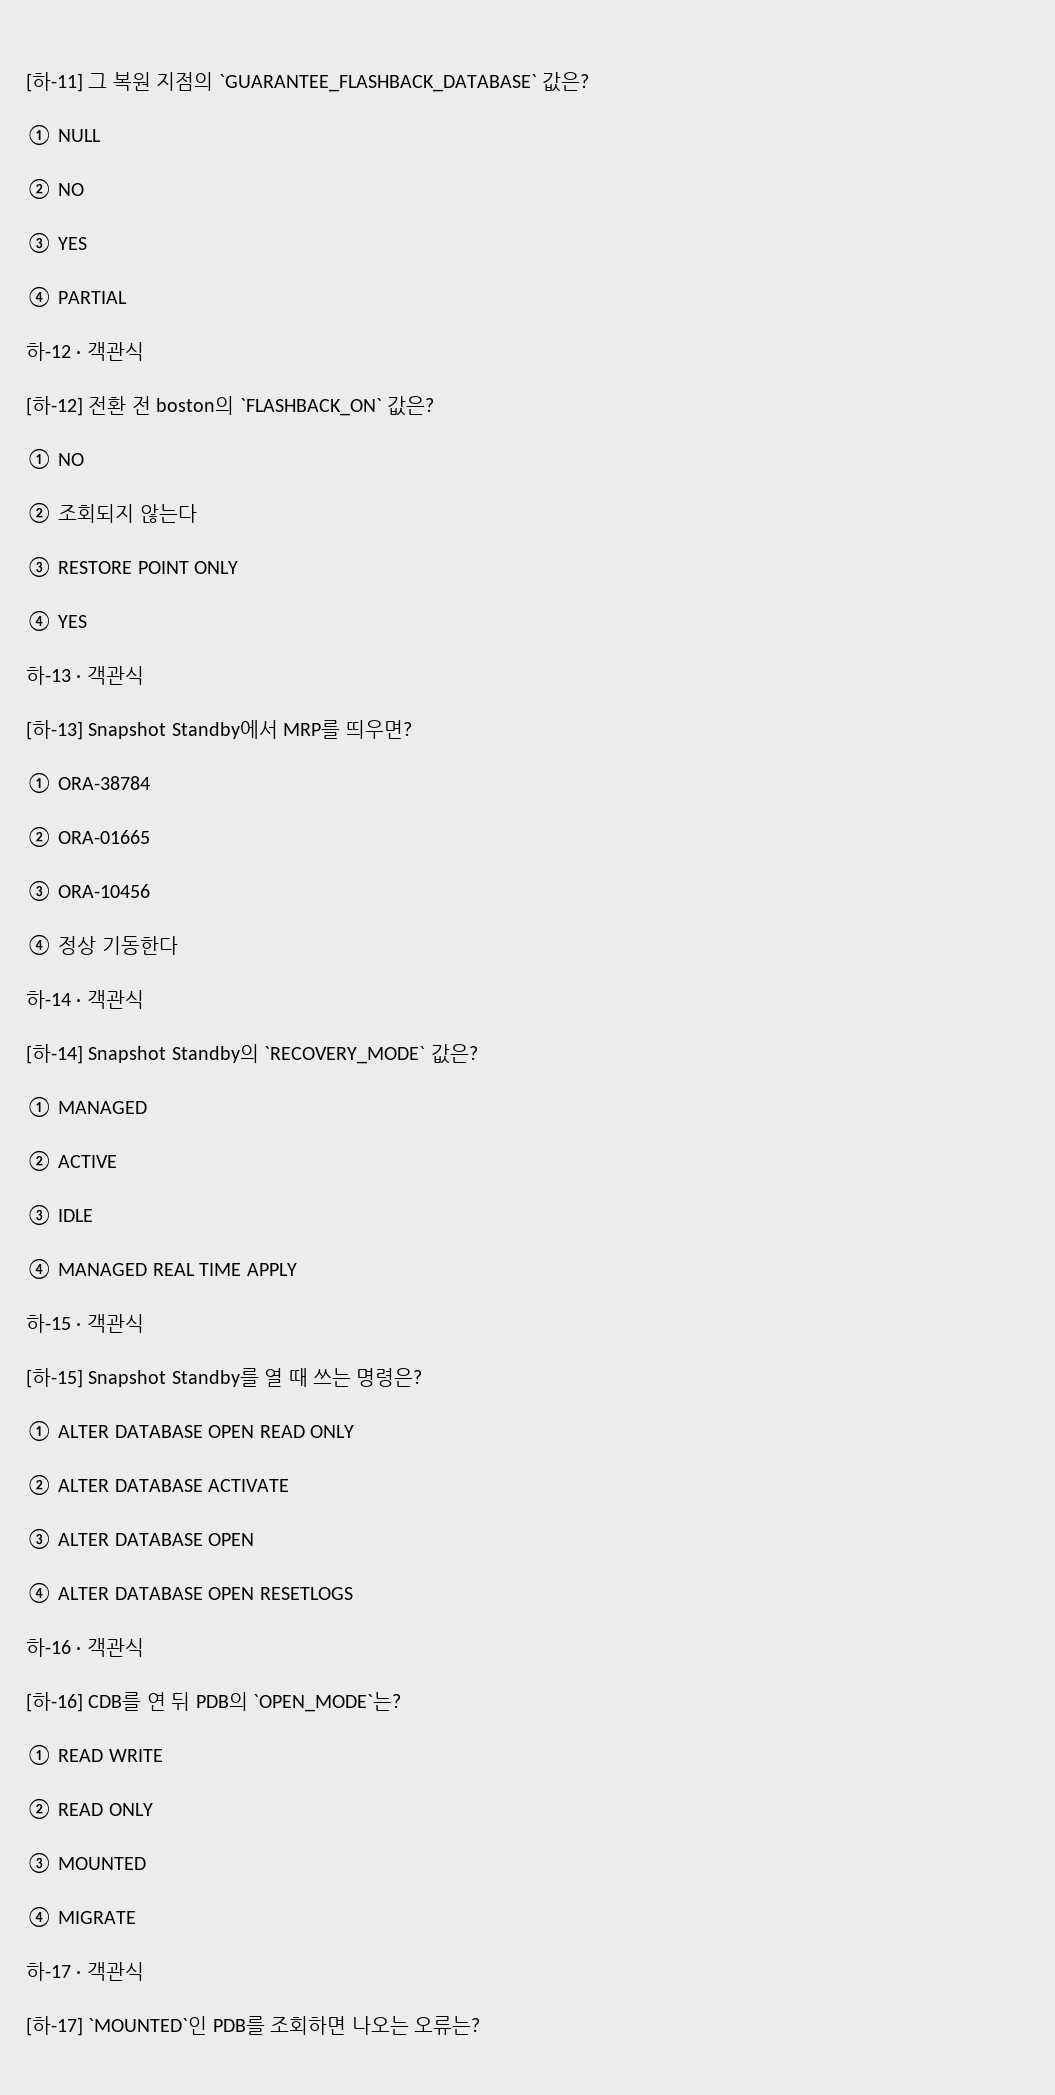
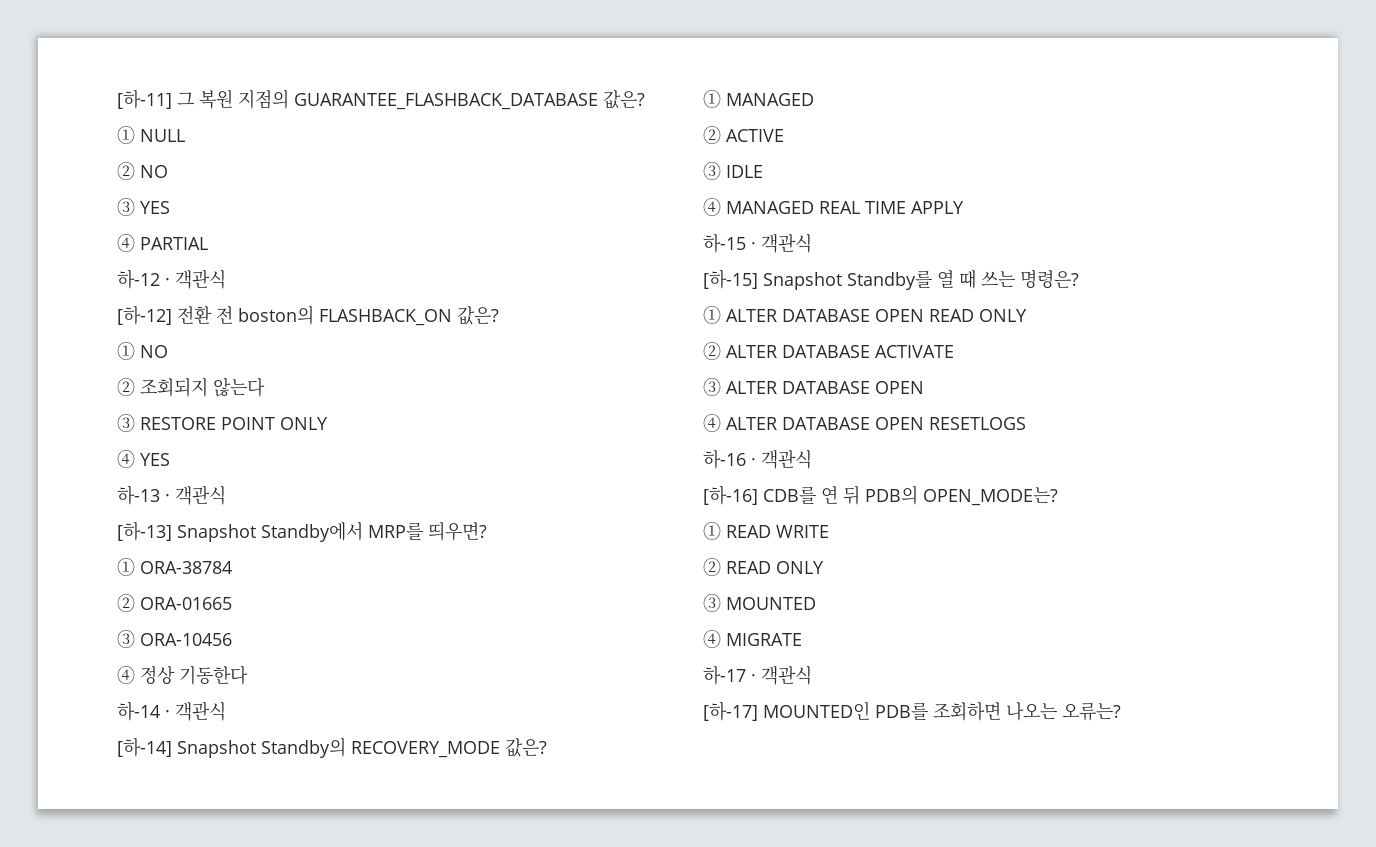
[218,74,537,92] `GUARANTEE_FLASHBACK_DATABASE` -> [294,93,598,110] GUARANTEE_FLASHBACK_DATABASE
[239,398,382,416] `FLASHBACK_ON` -> [319,309,452,326] FLASHBACK_ON
[264,1046,426,1064] `RECOVERY_MODE` -> [351,741,500,758] RECOVERY_MODE
[253,1692,401,1712] `OPEN_MODE`는? -> [923,487,1058,506] OPEN_MODE는?
[88,2016,208,2035] `MOUNTED`인 -> [763,701,870,720] MOUNTED인

